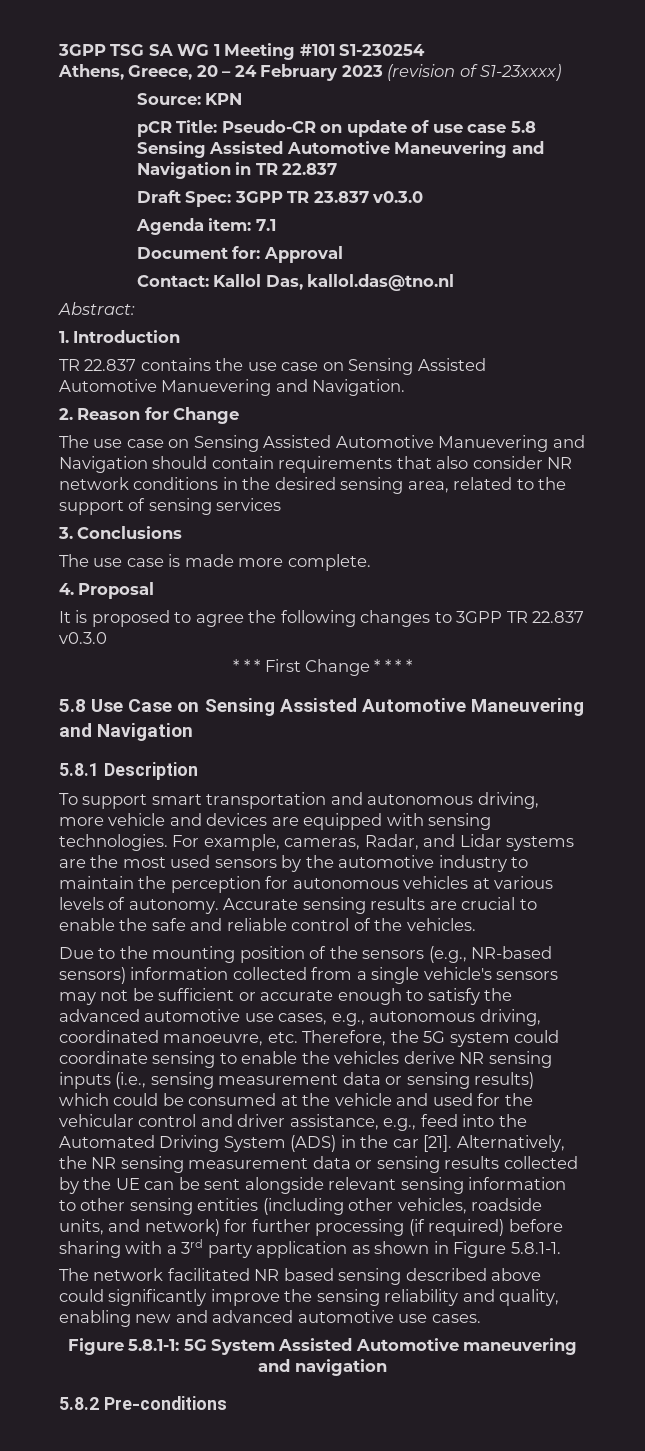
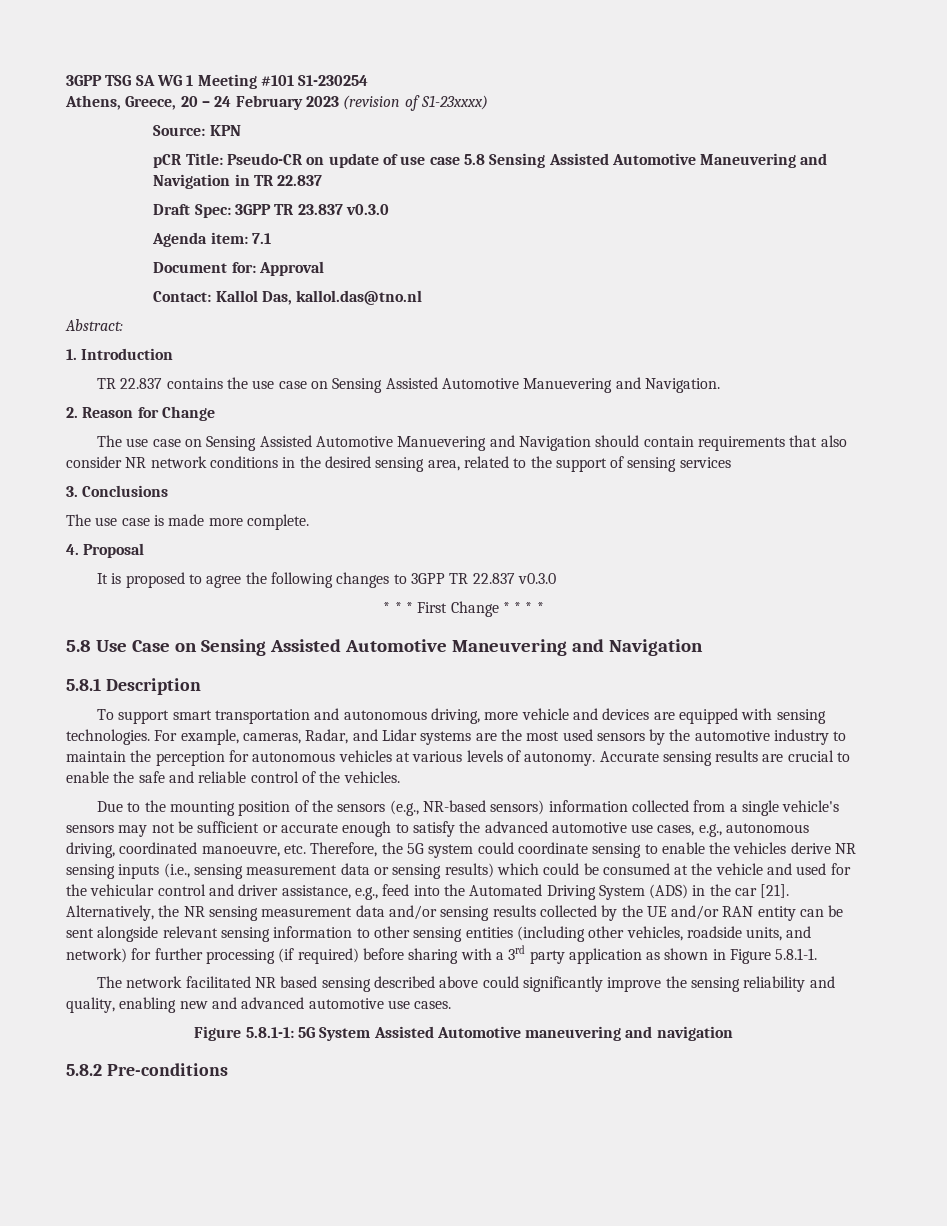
[355,1160,373,1169] or -> [388,905,437,920] and/or
(140, 1184) none -> [671,905,796,921] and/or RAN entity

